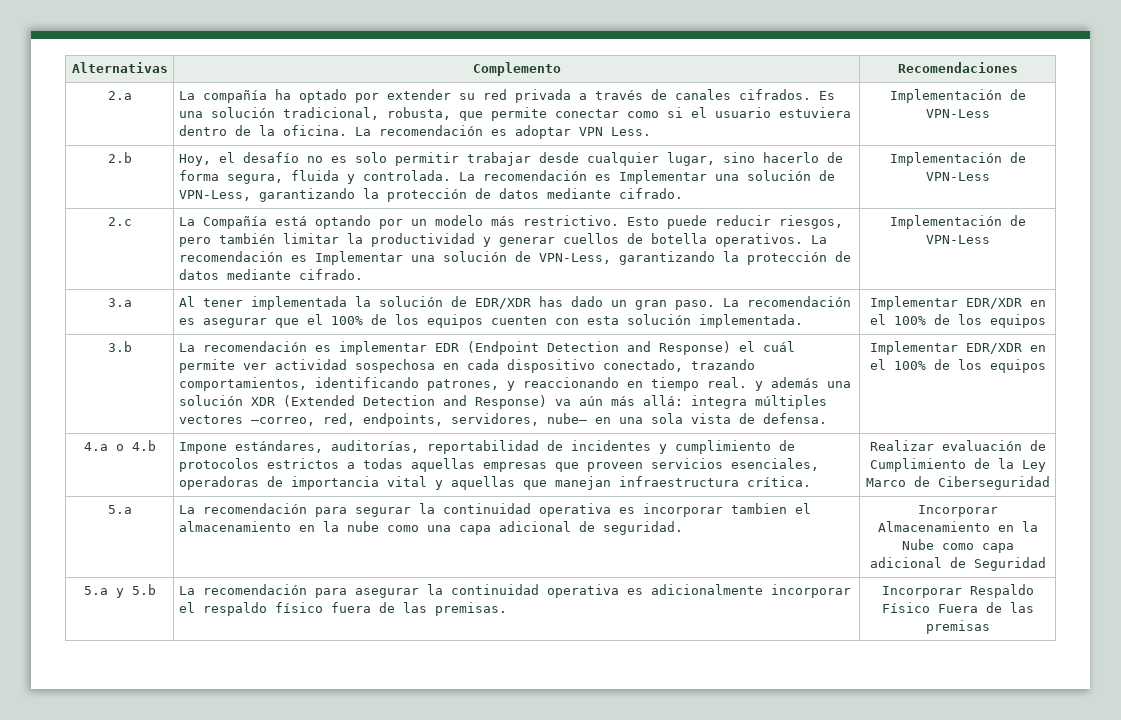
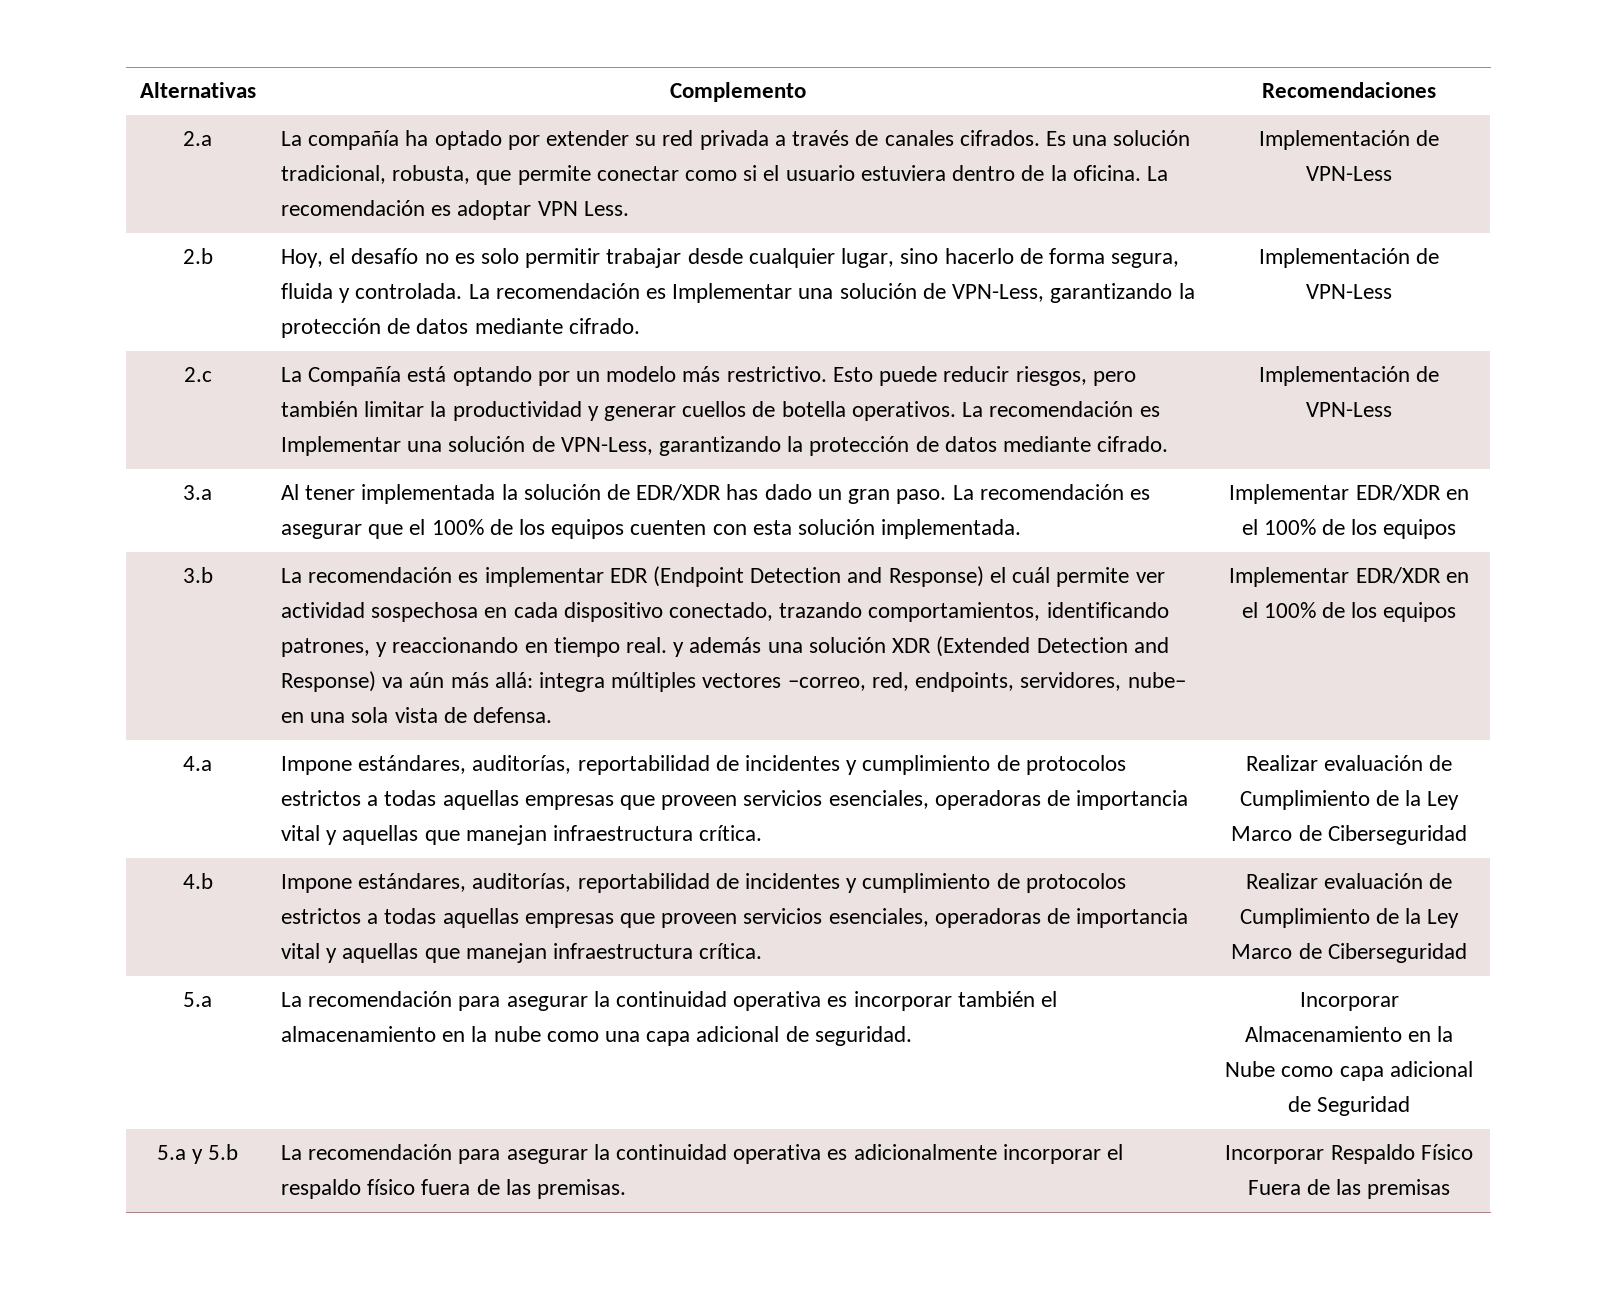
[115,444,124,451] o -> [280,755,1126,775] [280,790,1189,810] [280,825,763,845] [1245,755,1453,771] [1239,790,1460,810] [1231,825,1467,845] | Impone estándares, auditorías, reportabilidad de incidentes y cumplimiento de protocolos estrictos a todas aquellas empresas que proveen servicios esenciales, operadoras de importancia vital y aquellas que manejan infraestructura crítica. | Realizar evaluación de Cumplimiento de la Ley Marco de Ciberseguridad //
[354,507,411,517] segurar -> [506,996,588,1011] asegurar
[730,503,787,514] tambien -> [957,991,1035,1007] también

